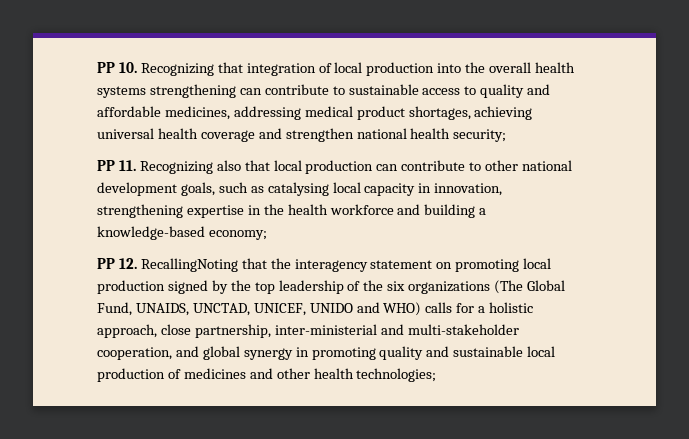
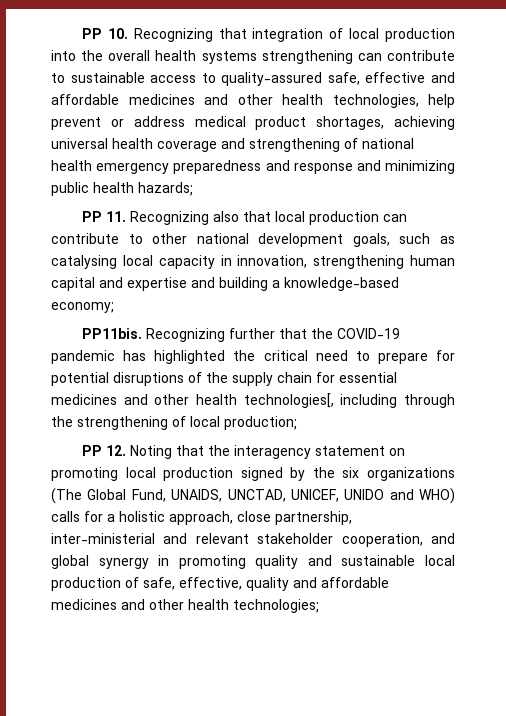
[480,84,551,98] [97,106,301,120] quality and affordable medicines, addressing -> [221,72,455,86] [51,94,455,108] [51,116,185,130] quality-assured safe, effective and affordable medicines and other health technologies, help prevent or address
[285,128,507,142] strengthen national health security; -> [249,138,414,152] [51,160,455,174] [51,182,193,196] strengthening of national health emergency preparedness and response and minimizing public health hazards;
[186,204,394,218] expertise in the health workforce -> [410,255,455,266] [51,277,187,291] human capital and expertise
(267, 235) none -> [82,328,401,342] [51,350,455,364] [51,372,397,386] [51,393,455,408] [51,416,297,430] // PP11bis. Recognizing further that the COVID-19 pandemic has highlighted the critical need to prepare for potential disruptions of the supply chain for essential medicines and other health technologies[, including through the strengthening of local production;
[140,258,238,272] RecallingNoting -> [130,445,173,459] Noting
[254,280,384,294] top leadership of the -> (335, 472) none
[407,324,519,335] multi-stakeholder -> [195,533,334,544] relevant stakeholder
(181, 374) none -> [143,577,389,591] safe, effective, quality and affordable

